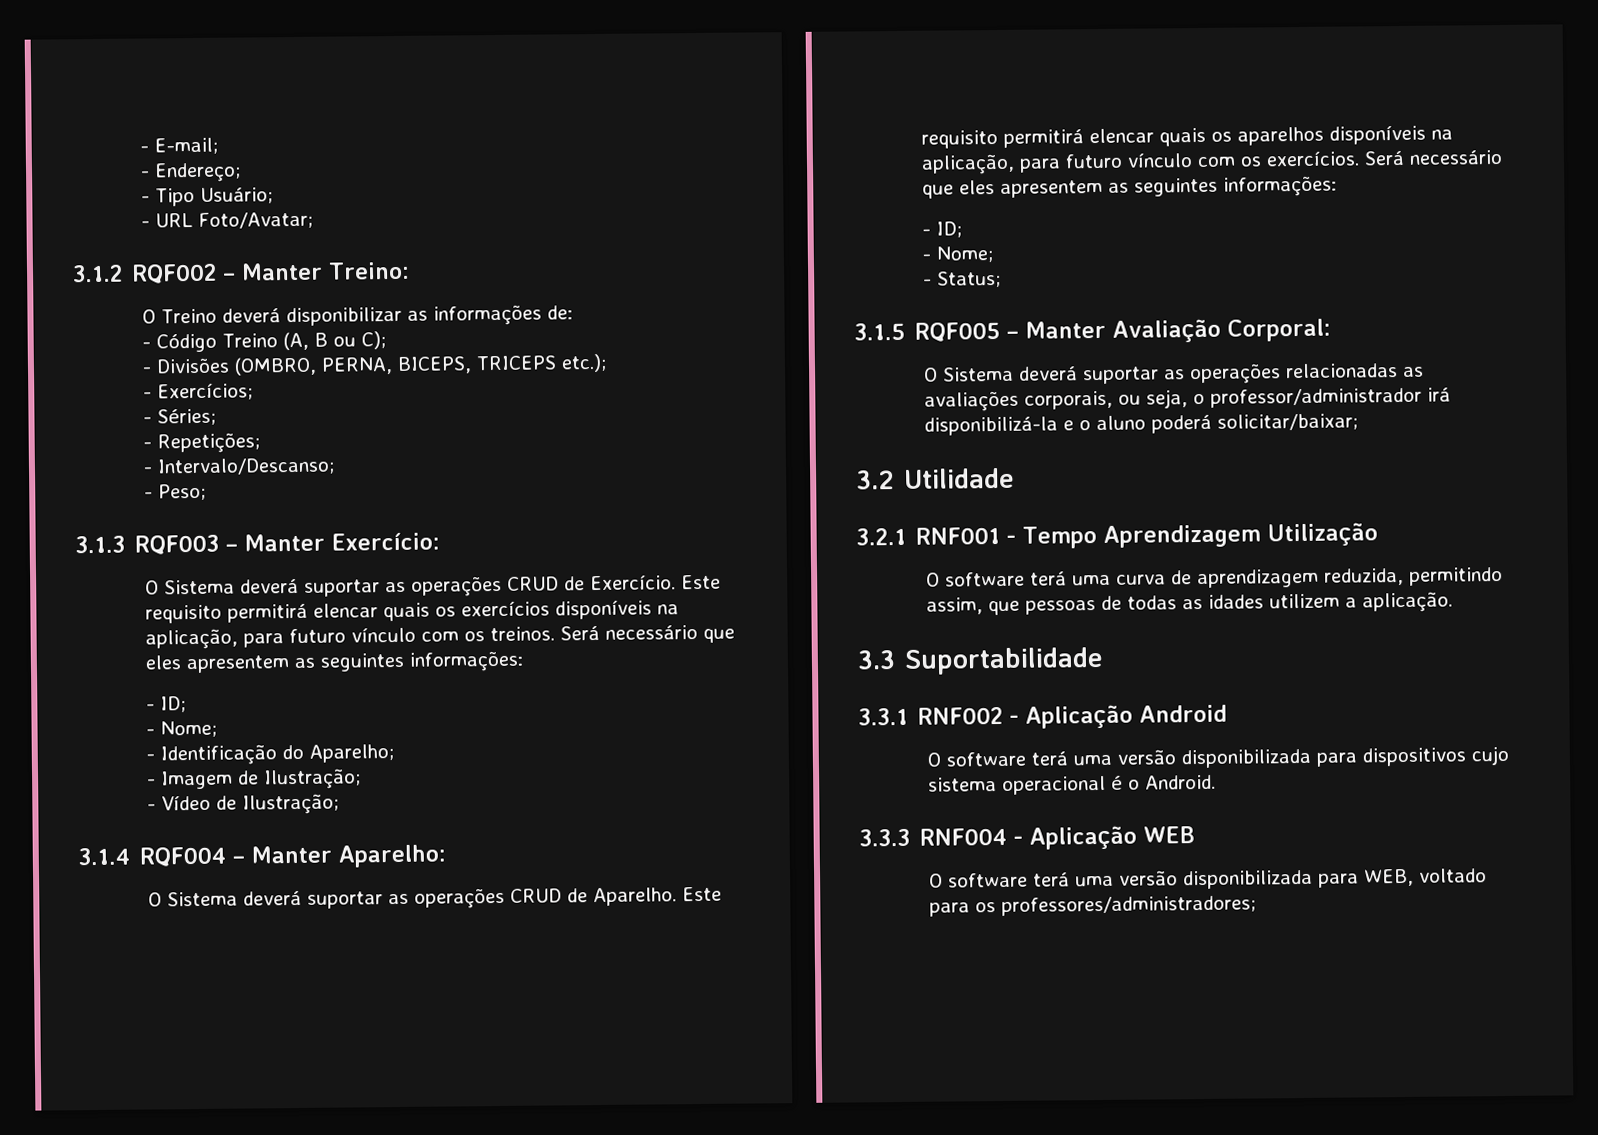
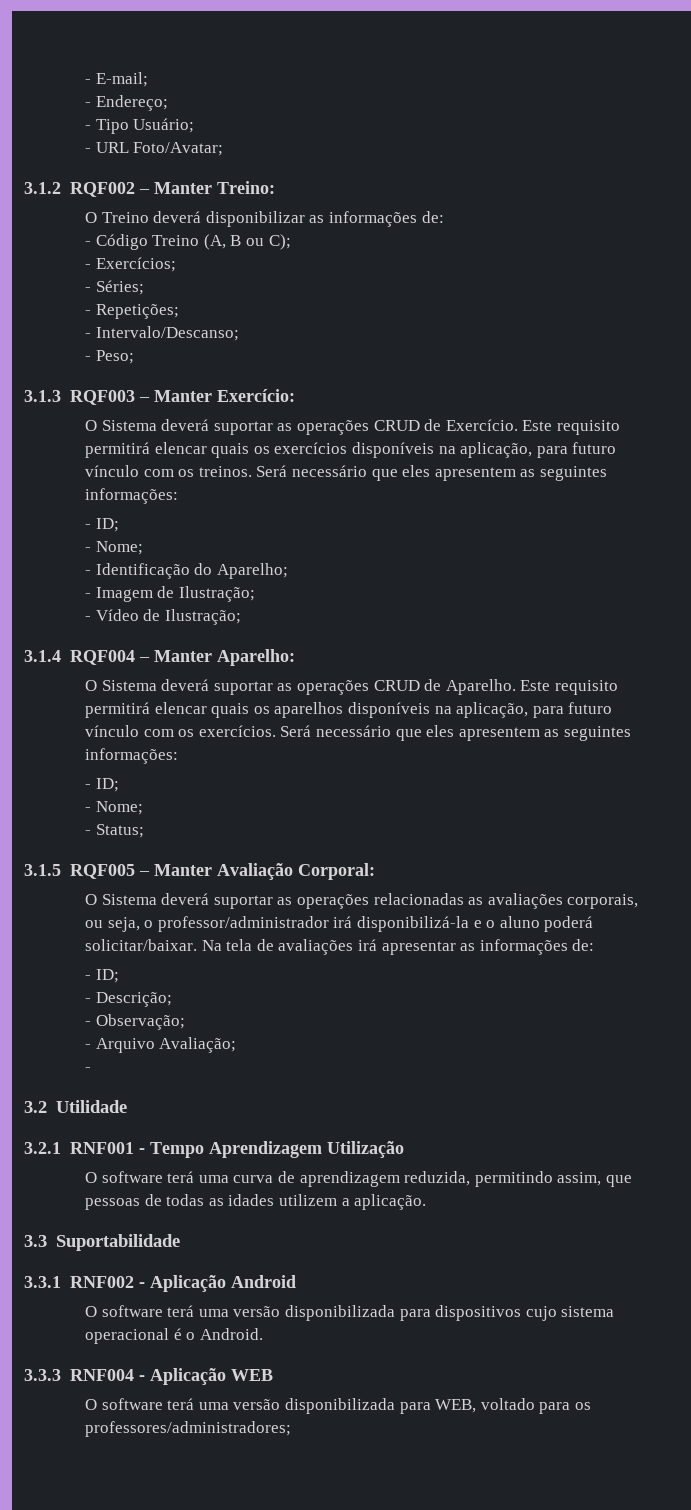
[141,353,607,376] // - Divisões (OMBRO, PERNA, BICEPS, TRICEPS etc.); -> (291, 242) none
[1216,413,1358,431] solicitar/baixar; -> [85,939,595,955] [85,969,119,983] [85,992,172,1007] [85,1014,185,1030] [85,1037,237,1053] [85,1067,92,1072] solicitar/baixar. Na tela de avaliações irá apresentar as informações de: // - ID; // - Descrição; // - Observação; // - Arquivo Avaliação; // -

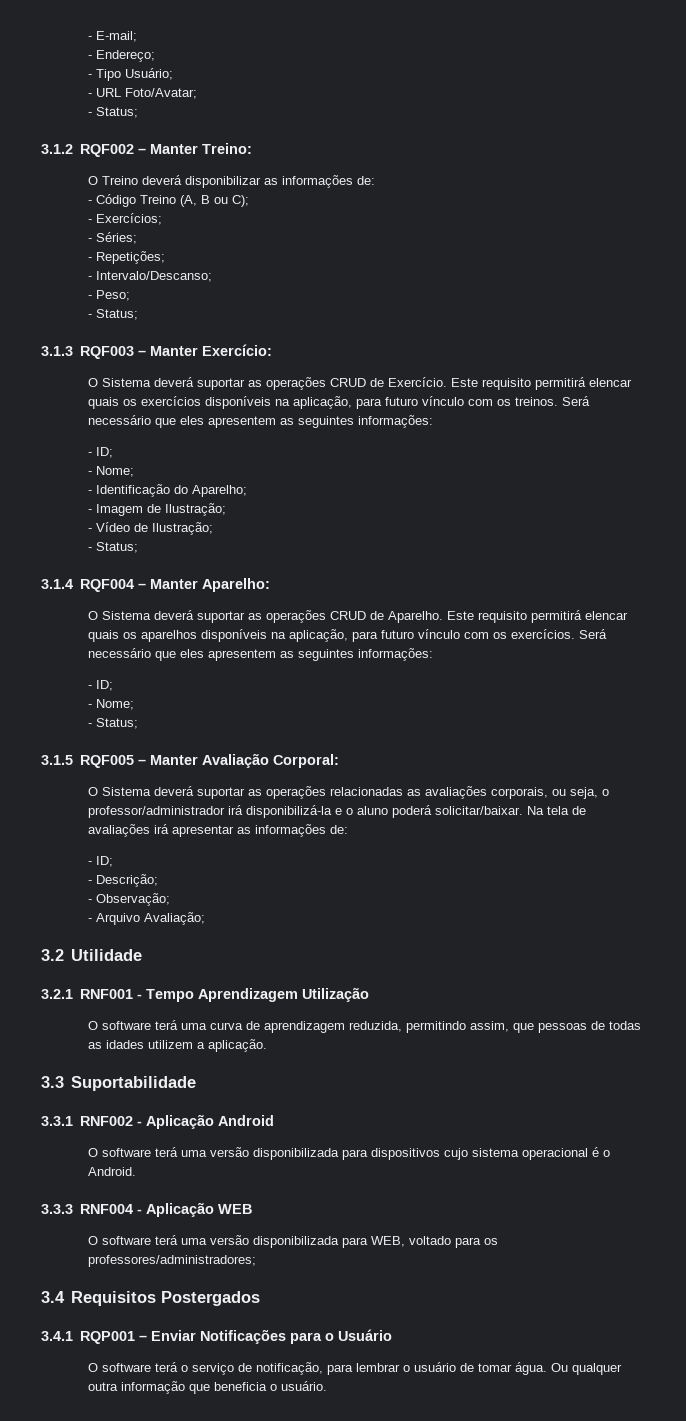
(224, 149) none -> [87,107,138,118] // - Status;
(134, 357) none -> [87,309,138,320] // - Status;
(241, 617) none -> [87,542,138,553] // - Status;
[85,1067,92,1072] // - -> (205, 918) none
(292, 1429) none -> [41,1291,260,1306] [41,1329,392,1344] [87,1362,622,1375] [87,1381,327,1394] // 3.4 Requisitos Postergados // 3.4.1 RQP001 – Enviar Notificações para o Usuário // O software terá o serviço de notificação, para lembrar o usuário de tomar água. Ou qualquer outra informação que beneficia o usuário.

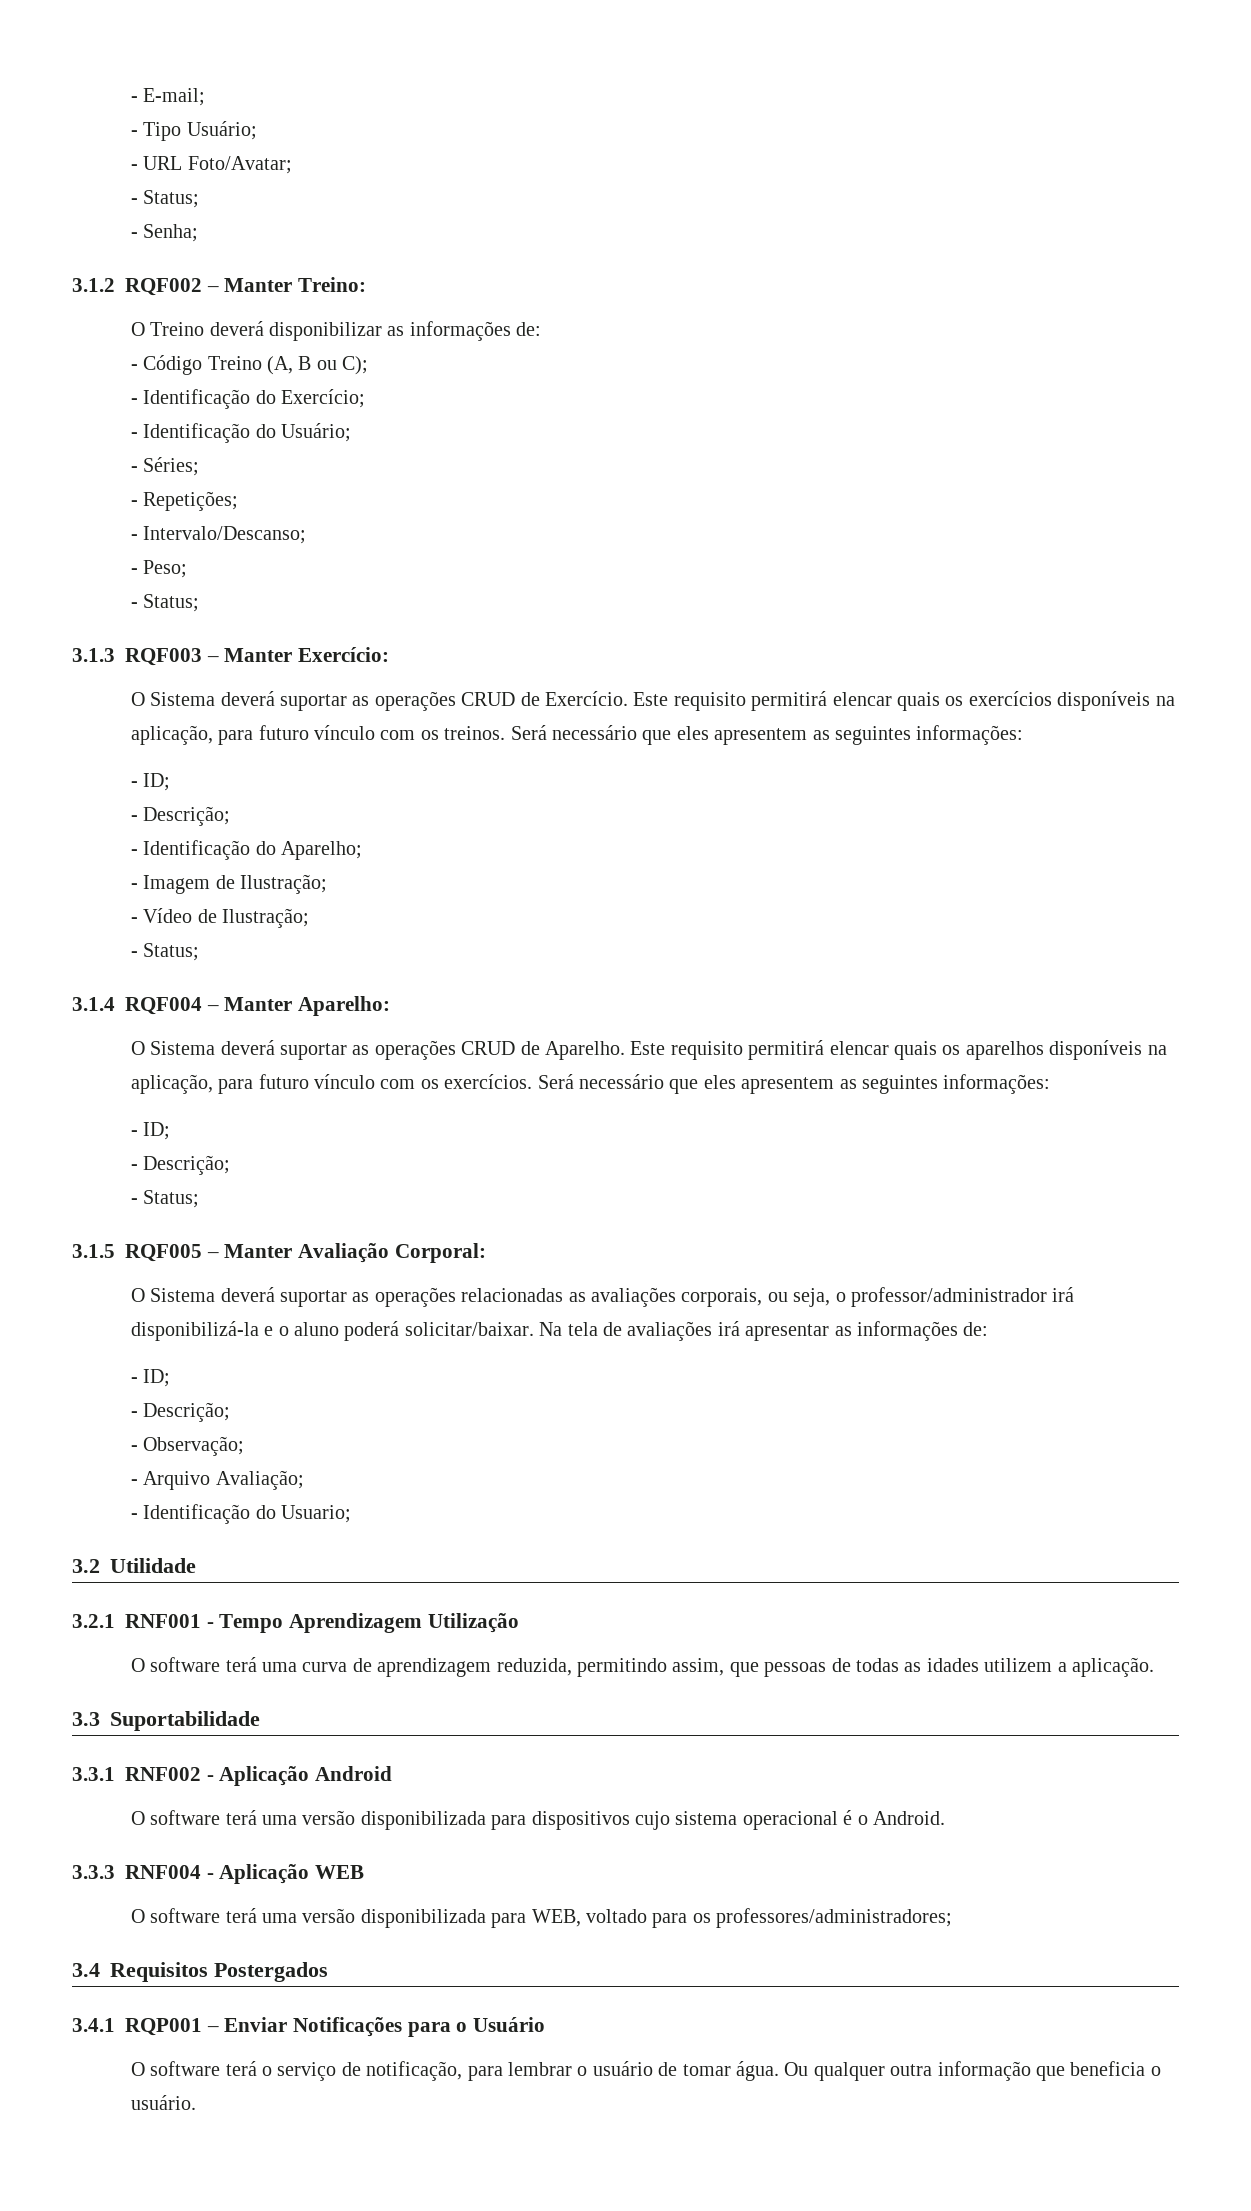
[87,50,155,62] // - Endereço; -> (206, 97) none
(138, 112) none -> [130,224,199,242] // - Senha;
[95,213,162,225] Exercícios; -> [143,389,365,409] [130,423,351,443] Identificação do Exercício; // - Identificação do Usuário;
[95,466,134,477] Nome; -> [143,806,231,826] Descrição;
[95,699,134,710] Nome; -> [143,1155,231,1175] Descrição;
(205, 918) none -> [130,1504,351,1524] // - Identificação do Usuario;

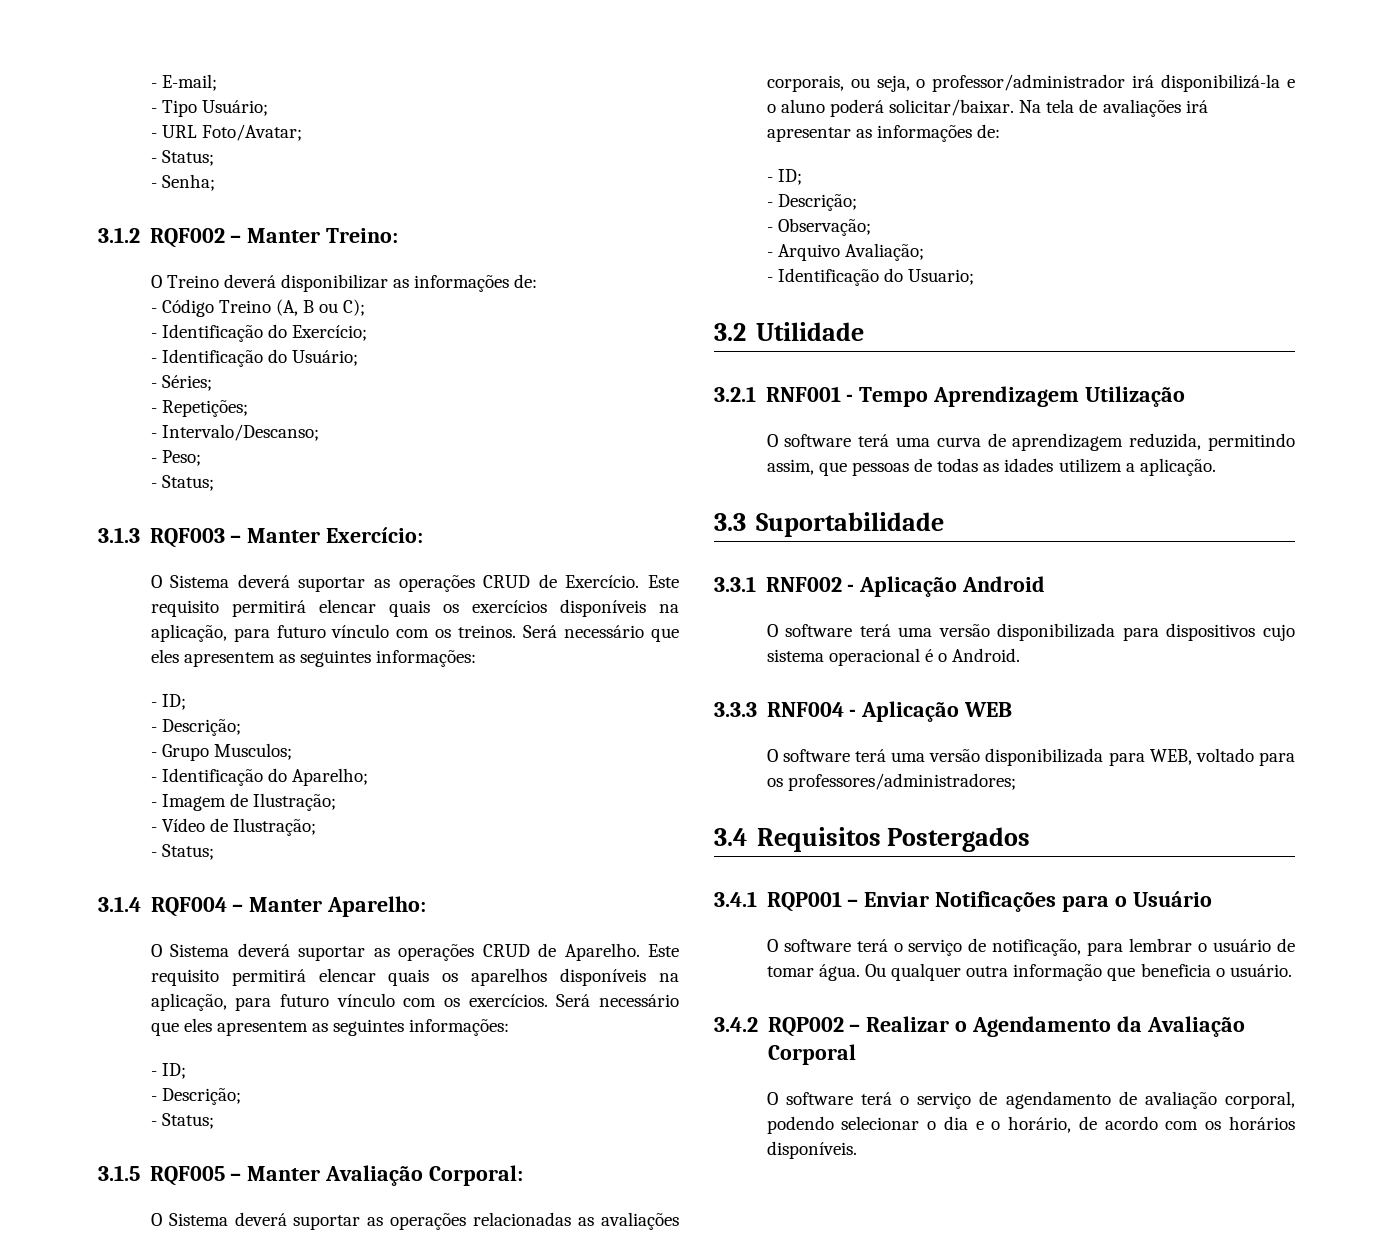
(231, 816) none -> [150,743,292,761] // - Grupo Musculos;
(196, 2102) none -> [714,1016,1246,1037] [767,1044,856,1065] [766,1091,1295,1109] [766,1116,1295,1134] [766,1141,857,1159] // 3.4.2 RQP002 – Realizar o Agendamento da Avaliação Corporal // O software terá o serviço de agendamento de avaliação corporal, podendo selecionar o dia e o horário, de acordo com os horários disponíveis.

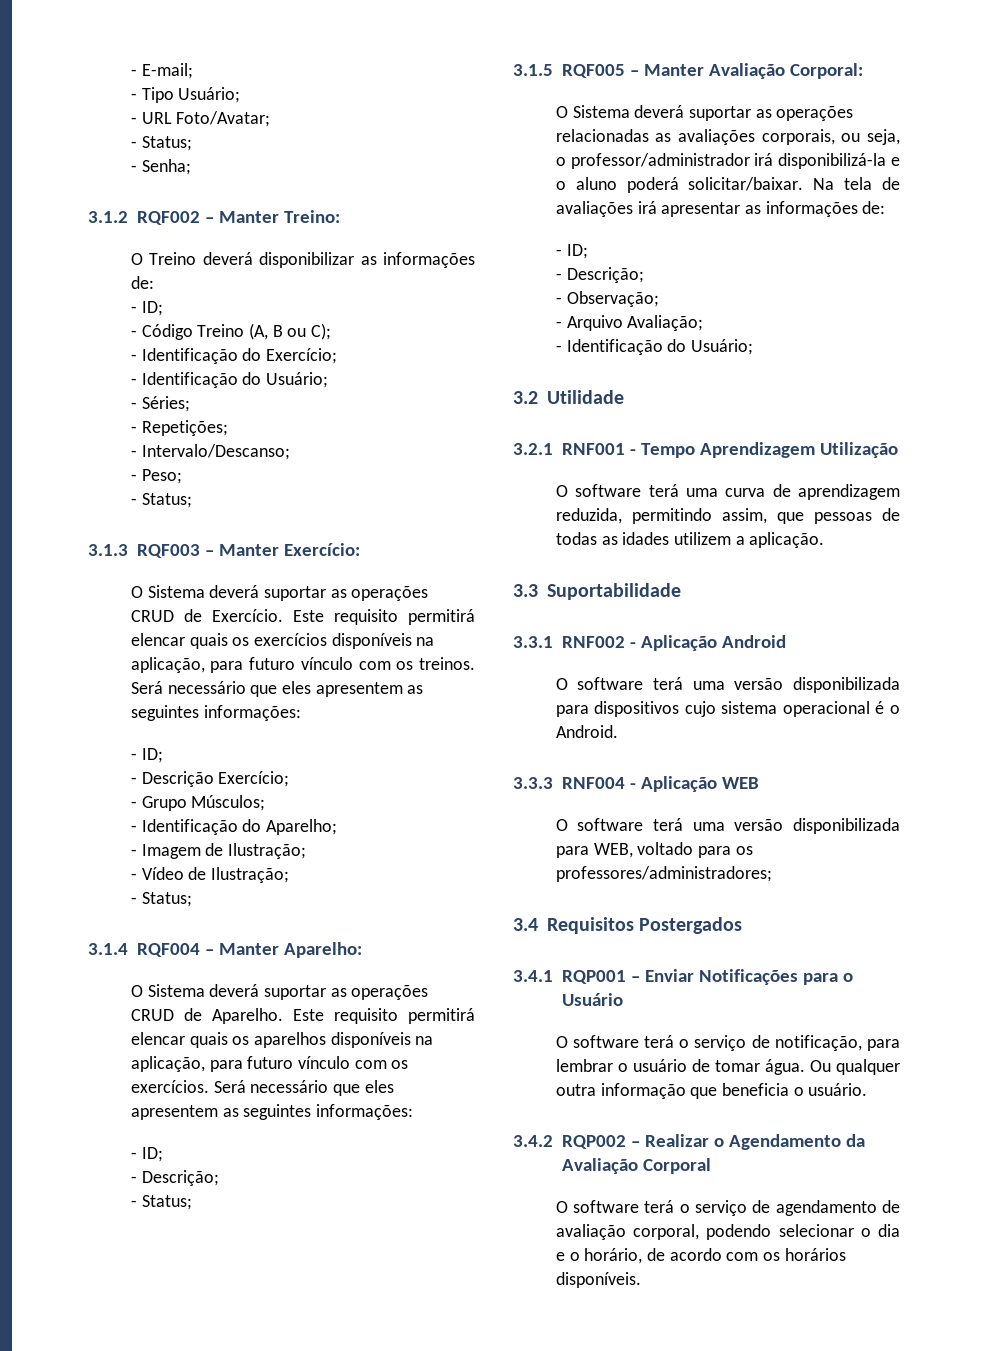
(538, 281) none -> [130,301,163,316] // - ID;
[161,719,241,736] Descrição; -> [141,771,290,787] Descrição Exercício;
[213,743,292,760] Musculos; -> [191,795,266,811] Músculos;
[908,269,975,285] Usuario; -> [690,339,753,355] Usuário;

